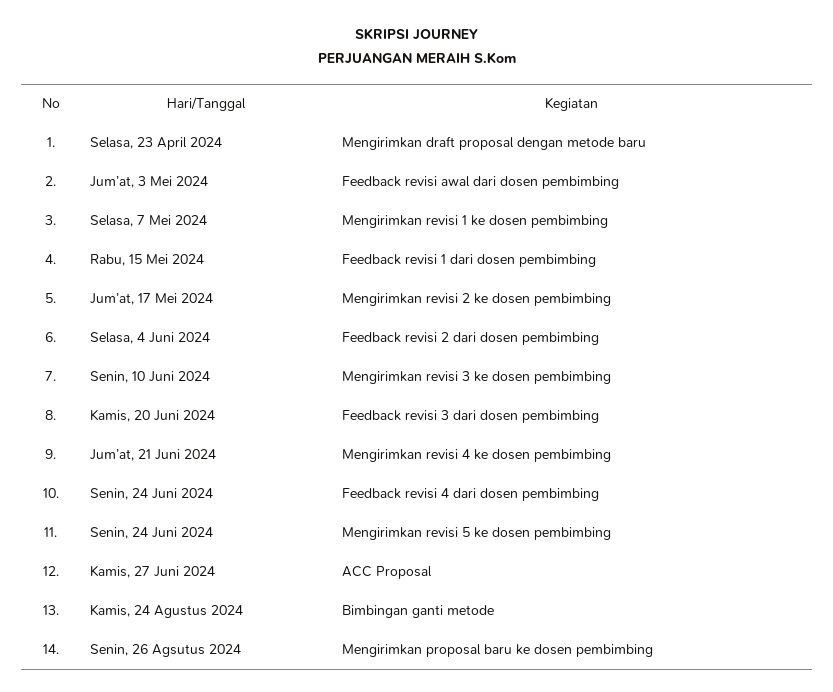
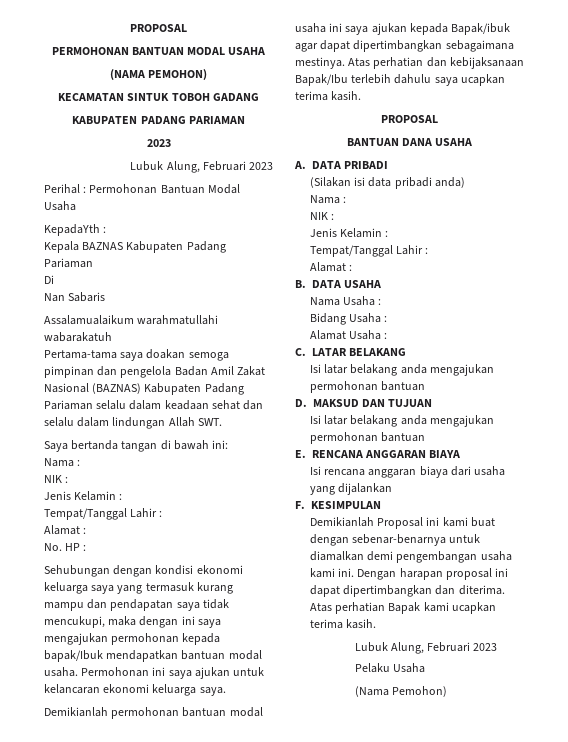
[355,28,478,40] [317,52,516,64] [41,98,60,108] [166,97,246,111] [544,97,598,111] [46,137,55,147] [90,137,223,150] [342,136,647,150] [45,176,56,186] [90,176,209,188] [342,176,620,189] [45,215,56,225] [90,215,208,227] [342,215,609,228] [45,254,56,264] [90,254,205,266] [342,254,597,267] [45,293,56,303] [90,293,214,305] [342,293,612,306] [45,332,56,342] [90,332,211,344] [342,332,600,345] [45,371,56,381] [90,371,211,383] [342,371,612,384] [45,410,56,420] [90,409,216,422] [342,410,600,423] [45,449,56,459] [90,449,217,461] [342,449,612,462] [42,488,59,498] [90,488,214,500] [342,488,600,501] [44,527,57,537] [90,527,214,539] [342,527,612,540] [42,566,59,576] [90,565,216,578] [342,566,433,579] [42,605,59,615] [90,604,244,618] [342,605,495,618] [42,644,59,654] [90,644,242,657] [342,644,654,657] SKRIPSI JOURNEY // PERJUANGAN MERAIH S.Kom // No | Hari/Tanggal | Kegiatan // 1. | Selasa, 23 April 2024 | Mengirimkan draft proposal dengan metode baru // 2. | Jum’at, 3 Mei 2024 | Feedback revisi awal dari dosen pembimbing // 3. | Selasa, 7 Mei 2024 | Mengirimkan revisi 1 ke dosen pembimbing // 4. | Rabu, 15 Mei 2024 | Feedback revisi 1 dari dosen pembimbing // 5. | Jum’at, 17 Mei 2024 | Mengirimkan revisi 2 ke dosen pembimbing // 6. | Selasa, 4 Juni 2024 | Feedback revisi 2 dari dosen pembimbing // 7. | Senin, 10 Juni 2024 | Mengirimkan revisi 3 ke dosen pembimbing // 8. | Kamis, 20 Juni 2024 | Feedback revisi 3 dari dosen pembimbing // 9. | Jum’at, 21 Juni 2024 | Mengirimkan revisi 4 ke dosen pembimbing // 10. | Senin, 24 Juni 2024 | Feedback revisi 4 dari dosen pembimbing // 11. | Senin, 24 Juni 2024 | Mengirimkan revisi 5 ke dosen pembimbing // 12. | Kamis, 27 Juni 2024 | ACC Proposal // 13. | Kamis, 24 Agustus 2024 | Bimbingan ganti metode // 14. | Senin, 26 Agsutus 2024 | Mengirimkan proposal baru ke dosen pembimbing -> [130,24,187,32] [51,47,266,55] [109,69,208,80] [58,93,259,101] [72,116,245,124] [146,139,171,147] [130,161,273,173] [44,184,240,194] [44,201,76,211] [44,224,107,236] [44,241,226,253] [44,258,93,268] [44,275,54,284] [44,292,106,302] [44,315,219,325] [44,332,112,342] [44,349,229,361] [44,366,266,378] [44,383,244,395] [44,400,264,410] [44,417,222,429] [44,440,229,452] [44,458,81,467] [44,475,69,483] [44,491,123,501] [44,508,163,520] [44,525,87,535] [44,543,87,551] [44,565,243,577] [44,582,233,594] [44,599,229,611] [44,616,221,628] [44,633,221,645] [44,650,262,662] [44,667,265,679] [44,684,226,696] [44,707,263,719] [295,23,511,35] [295,40,514,52] [295,57,524,69] [295,74,505,86] [295,91,362,101] [381,115,438,123] [346,138,473,146] [294,161,389,169] [309,177,465,189] [309,195,347,204] [309,212,335,220] [309,228,389,238] [309,245,429,257] [309,262,353,272] [295,280,382,288] [309,296,382,306] [309,313,388,325] [309,330,388,340] [295,348,407,356] [309,364,494,376] [309,381,426,393] [295,399,433,407] [309,415,494,427] [309,432,426,444] [295,450,461,458] [309,466,506,478] [309,483,393,495] [295,501,381,509] [309,517,495,529] [309,534,481,546] [309,551,512,563] [309,568,509,580] [309,585,505,597] [309,602,496,614] [309,619,377,629] [354,642,498,654] [354,663,425,673] [354,686,447,697] PROPOSAL // PERMOHONAN BANTUAN MODAL USAHA // (NAMA PEMOHON) // KECAMATAN SINTUK TOBOH GADANG // KABUPATEN PADANG PARIAMAN // 2023 // Lubuk Alung, Februari 2023 // Perihal : Permohonan Bantuan Modal Usaha // KepadaYth : // Kepala BAZNAS Kabupaten Padang Pariaman // Di // Nan Sabaris // Assalamualaikum warahmatullahi wabarakatuh // Pertama-tama saya doakan semoga pimpinan dan pengelola Badan Amil Zakat Nasional (BAZNAS) Kabupaten Padang Pariaman selalu dalam keadaan sehat dan selalu dalam lindungan Allah SWT. // Saya bertanda tangan di bawah ini: // Nama : // NIK : // Jenis Kelamin : // Tempat/Tanggal Lahir : // Alamat : // No. HP : // Sehubungan dengan kondisi ekonomi keluarga saya yang termasuk kurang mampu dan pendapatan saya tidak mencukupi, maka dengan ini saya mengajukan permohonan kepada bapak/Ibuk mendapatkan bantuan modal usaha. Permohonan ini saya ajukan untuk kelancaran ekonomi keluarga saya. // Demikianlah permohonan bantuan modal usaha ini saya ajukan kepada Bapak/ibuk agar dapat dipertimbangkan sebagaimana mestinya. Atas perhatian dan kebijaksanaan Bapak/Ibu terlebih dahulu saya ucapkan terima kasih. // PROPOSAL // BANTUAN DANA USAHA // A. DATA PRIBADI // (Silakan isi data pribadi anda) // Nama : // NIK : // Jenis Kelamin : // Tempat/Tanggal Lahir : // Alamat : // B. DATA USAHA // Nama Usaha : // Bidang Usaha : // Alamat Usaha : // C. LATAR BELAKANG // Isi latar belakang anda mengajukan permohonan bantuan // D. MAKSUD DAN TUJUAN // Isi latar belakang anda mengajukan permohonan bantuan // E. RENCANA ANGGARAN BIAYA // Isi rencana anggaran biaya dari usaha yang dijalankan // F. KESIMPULAN // Demikianlah Proposal ini kami buat dengan sebenar-benarnya untuk diamalkan demi pengembangan usaha kami ini. Dengan harapan proposal ini dapat dipertimbangkan dan diterima. Atas perhatian Bapak kami ucapkan terima kasih. // Lubuk Alung, Februari 2023 // Pelaku Usaha // (Nama Pemohon)

